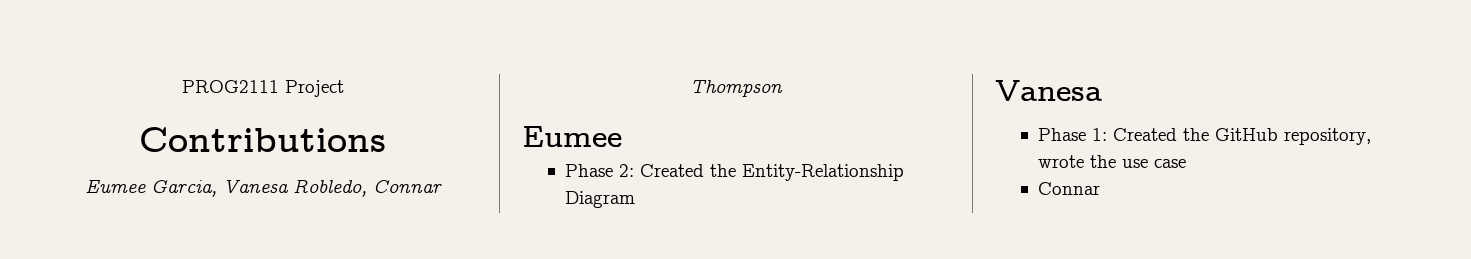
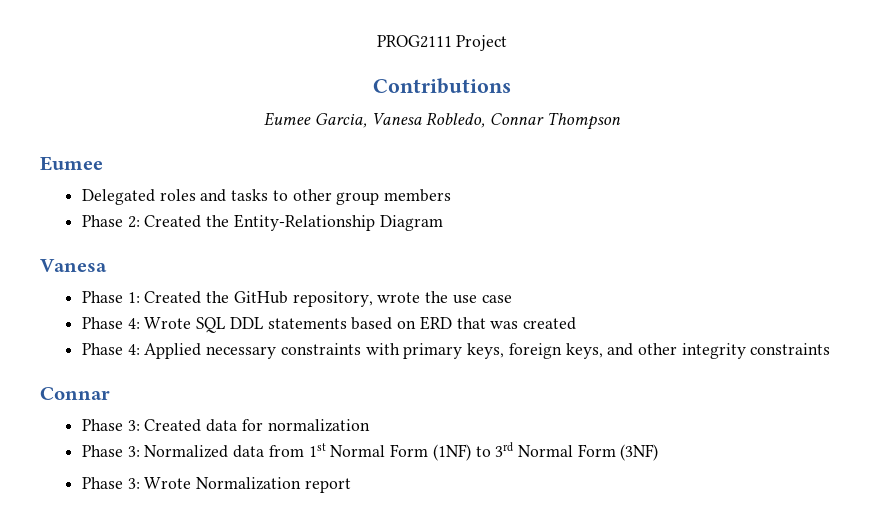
(622, 136) none -> [81,189,452,205] // Delegated roles and tasks to other group members
[1038,182,1101,195] Connar -> [81,316,576,333] [81,343,831,359] [40,387,110,400] [81,419,370,432] [81,442,659,461] [81,477,351,493] Phase 4: Wrote SQL DDL statements based on ERD that was created // Phase 4: Applied necessary constraints with primary keys, foreign keys, and other integrity constraints // Connar // Phase 3: Created data for normalization // Phase 3: Normalized data from 1st Normal Form (1NF) to 3rd Normal Form (3NF) // Phase 3: Wrote Normalization report

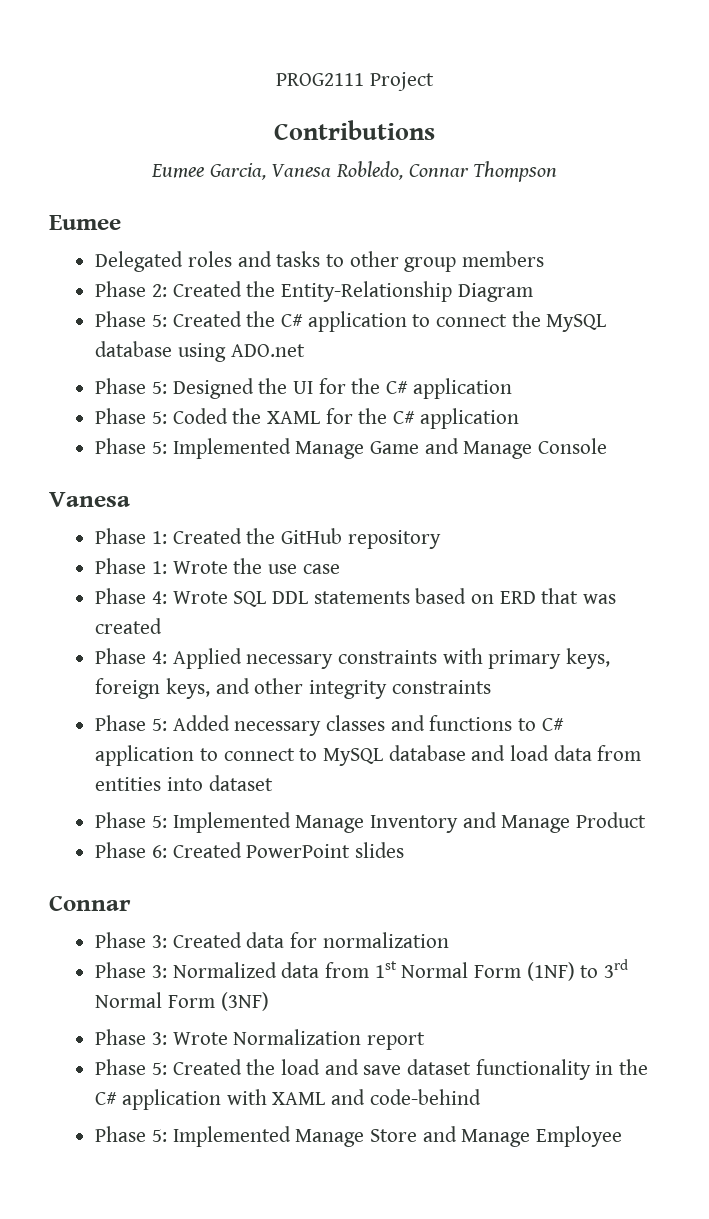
(443, 223) none -> [95,311,607,332] [95,341,305,362] [95,378,512,399] [95,408,519,429] [95,438,608,459] // Phase 5: Created the C# application to connect the MySQL database using ADO.net // Phase 5: Designed the UI for the C# application // Phase 5: Coded the XAML for the C# application // Phase 5: Implemented Manage Game and Manage Console
[292,291,421,307] repository, wrote -> [347,530,441,549] [95,558,228,574] repository // Phase 1: Wrote
(831, 349) none -> [95,715,564,736] [95,745,642,766] [95,775,273,791] [95,812,647,833] [95,842,404,858] // Phase 5: Added necessary classes and functions to C# application to connect to MySQL database and load data from entities into dataset // Phase 5: Implemented Manage Inventory and Manage Product // Phase 6: Created PowerPoint slides
(351, 485) none -> [95,1059,649,1080] [95,1089,481,1110] [95,1126,623,1147] // Phase 5: Created the load and save dataset functionality in the C# application with XAML and code-behind // Phase 5: Implemented Manage Store and Manage Employee

